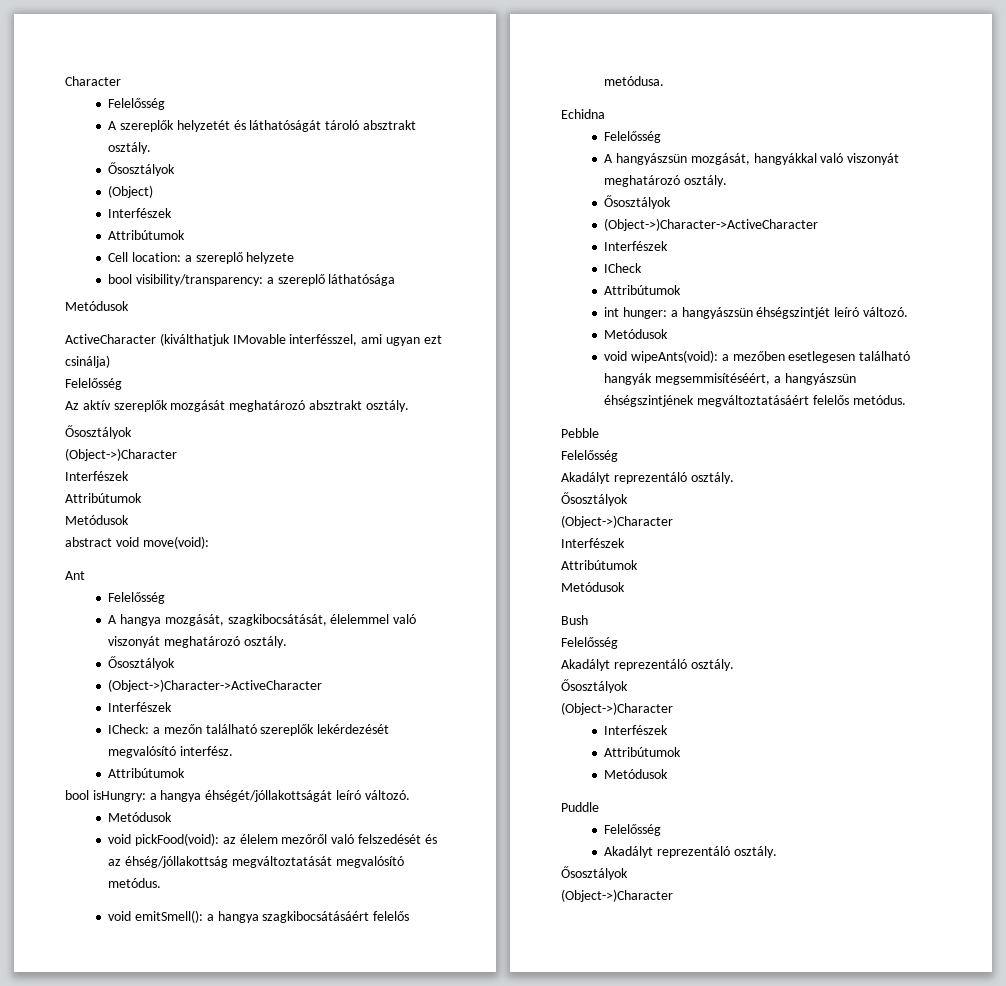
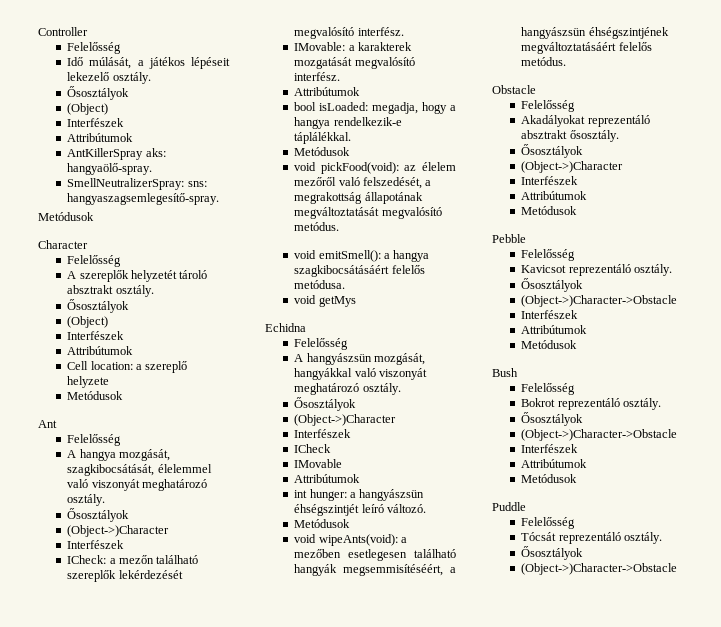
(65, 81) none -> [38,27,88,36] [67,42,122,54] [67,57,230,69] [67,72,151,84] [67,86,130,100] [67,103,109,115] [67,118,125,127] [67,133,134,142] [67,148,166,160] [67,163,153,175] [67,178,207,190] [67,193,220,205] [38,212,94,221] Controller // Felelősség // Idő múlását, a játékos lépéseit lekezelő osztály. // Ősosztályok // (Object) // Interfészek // Attribútumok // AntKillerSpray aks: hangyaölő-spray. // SmellNeutralizerSpray: sns: hangyaszagsemlegesítő-spray. // Metódusok //
[233,120,322,132] és láthatóságát -> (177, 276) none
[108,274,396,286] [65,301,129,311] [65,333,442,346] [65,355,110,368] [65,378,122,390] [65,400,409,412] [65,425,132,439] [65,448,177,461] [65,471,129,481] [65,493,142,503] [65,515,129,525] [65,536,209,549] bool visibility/transparency: a szereplő láthatósága // Metódusok // ActiveCharacter (kiválthatjuk IMovable interfésszel, ami ugyan ezt csinálja) // Felelősség // Az aktív szereplők mozgását meghatározó absztrakt osztály. // Ősosztályok // (Object->)Character // Interfészek // Attribútumok // Metódusok // abstract void move(void): -> [67,391,124,400] Metódusok
[108,679,323,692] (Object->)Character->ActiveCharacter -> [67,525,170,537] (Object->)Character
[108,768,186,778] [65,790,410,802] Attribútumok // bool isHungry: a hangya éhségét/jóllakottságát leíró változó. -> [294,42,412,51] [294,57,415,69] [294,72,341,81] [294,87,361,96] [294,102,456,114] [294,117,402,129] [294,132,352,144] IMovable: a karakterek mozgatását megvalósító interfész. // Attribútumok // bool isLoaded: megadja, hogy a hangya rendelkezik-e táplálékkal.
[357,834,437,844] [108,856,229,868] felszedését és az éhség/jóllakottság -> [362,177,432,189] [294,192,423,204] felszedését, a megrakottság állapotának
(665, 81) none -> [294,295,356,307] // void getMys
[604,218,819,231] (Object->)Character->ActiveCharacter -> [294,414,397,426] (Object->)Character
(643, 268) none -> [294,459,343,468] // IMovable
[561,428,599,438] [561,450,618,462] [561,472,734,484] [561,492,628,506] [561,515,673,528] [561,538,625,548] [561,560,638,570] [561,582,625,592] [561,615,588,625] [561,637,618,649] [561,659,734,671] [561,679,628,693] [561,702,673,715] Pebble // Felelősség // Akadályt reprezentáló osztály. // Ősosztályok // (Object->)Character // Interfészek // Attribútumok // Metódusok // Bush // Felelősség // Akadályt reprezentáló osztály. // Ősosztályok // (Object->)Character -> [492,85,536,94] [521,100,576,112] [521,115,650,127] [521,130,619,142] [521,144,584,158] [521,161,624,173] [521,176,579,185] [521,191,588,200] [521,206,578,215] [492,234,526,243] [521,249,576,261] [521,264,672,276] [521,278,584,292] [521,295,678,307] [521,310,579,319] [521,325,588,334] [521,340,578,349] [492,368,518,377] [521,383,576,395] [521,398,661,410] [521,412,584,426] [521,429,678,441] Obstacle // Felelősség // Akadályokat reprezentáló absztrakt ősosztály. // Ősosztályok // (Object->)Character // Interfészek // Attribútumok // Metódusok // Pebble // Felelősség // Kavicsot reprezentáló osztály. // Ősosztályok // (Object->)Character->Obstacle // Interfészek // Attribútumok // Metódusok // Bush // Felelősség // Bokrot reprezentáló osztály. // Ősosztályok // (Object->)Character->Obstacle
[604,846,777,858] [561,866,628,880] [561,889,673,902] Akadályt reprezentáló osztály. // Ősosztályok // (Object->)Character -> [521,532,662,544] [521,546,584,560] [521,563,678,575] Tócsát reprezentáló osztály. // Ősosztályok // (Object->)Character->Obstacle

